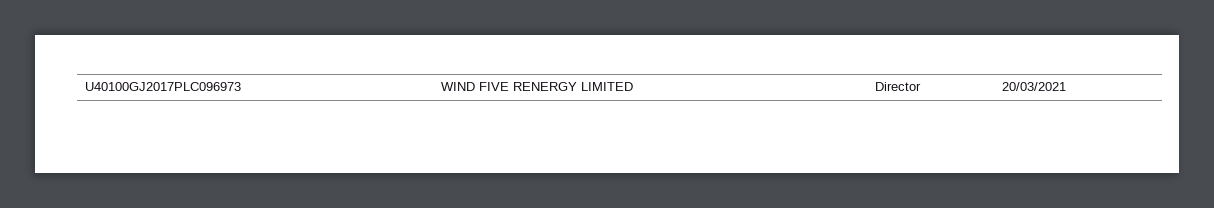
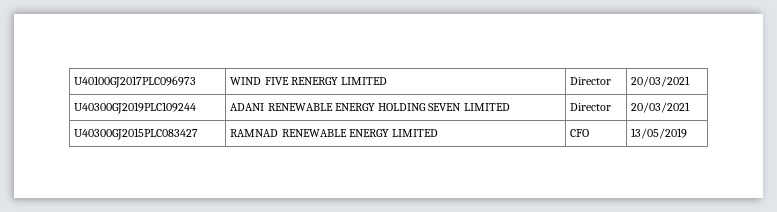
(1066, 86) none -> [74,102,197,114] [230,103,510,111] [570,103,612,111] [631,102,691,113] [74,128,199,140] [230,129,439,137] [570,129,590,137] [631,128,688,139] // U40300GJ2019PLC109244 | ADANI RENEWABLE ENERGY HOLDING SEVEN LIMITED | Director | 20/03/2021 // U40300GJ2015PLC083427 | RAMNAD RENEWABLE ENERGY LIMITED | CFO | 13/05/2019

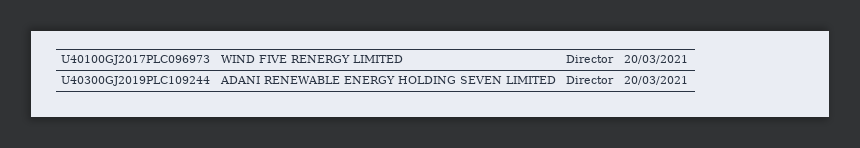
[74,128,199,140] [230,129,439,137] [570,129,590,137] [631,128,688,139] // U40300GJ2015PLC083427 | RAMNAD RENEWABLE ENERGY LIMITED | CFO | 13/05/2019 -> (689, 80) none

